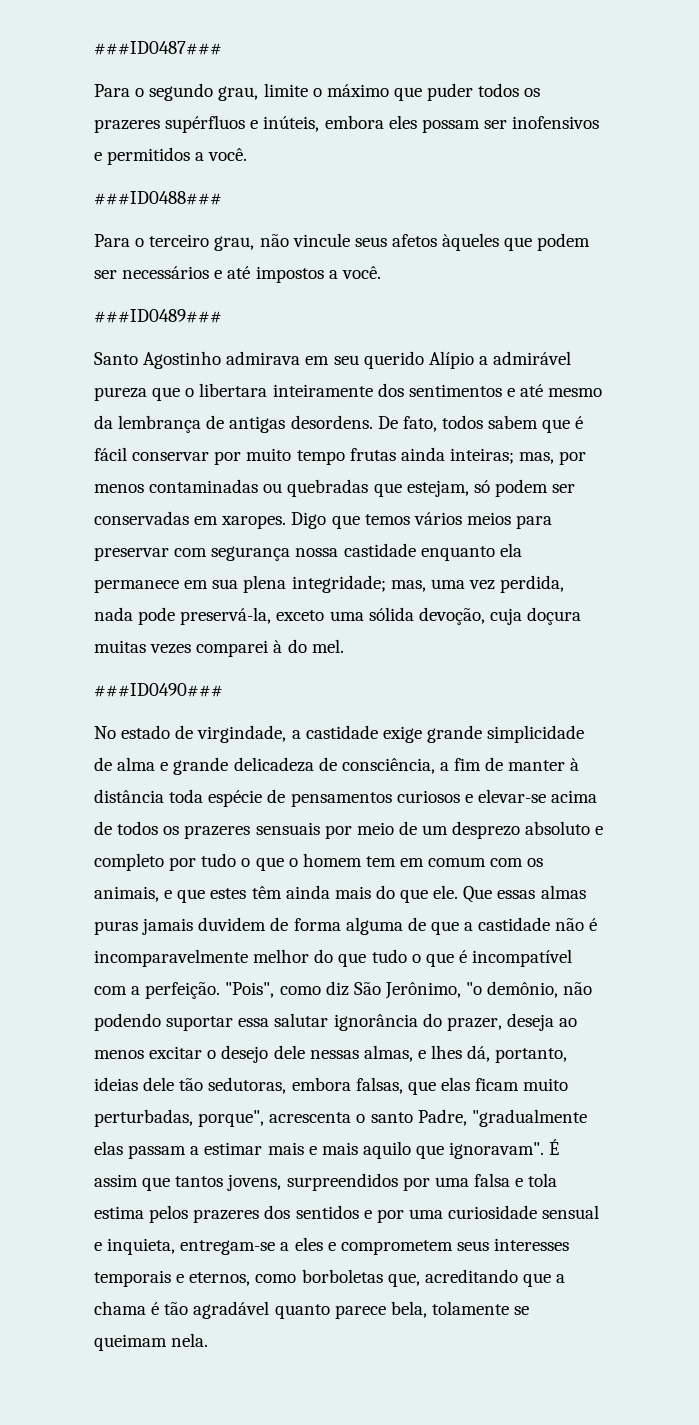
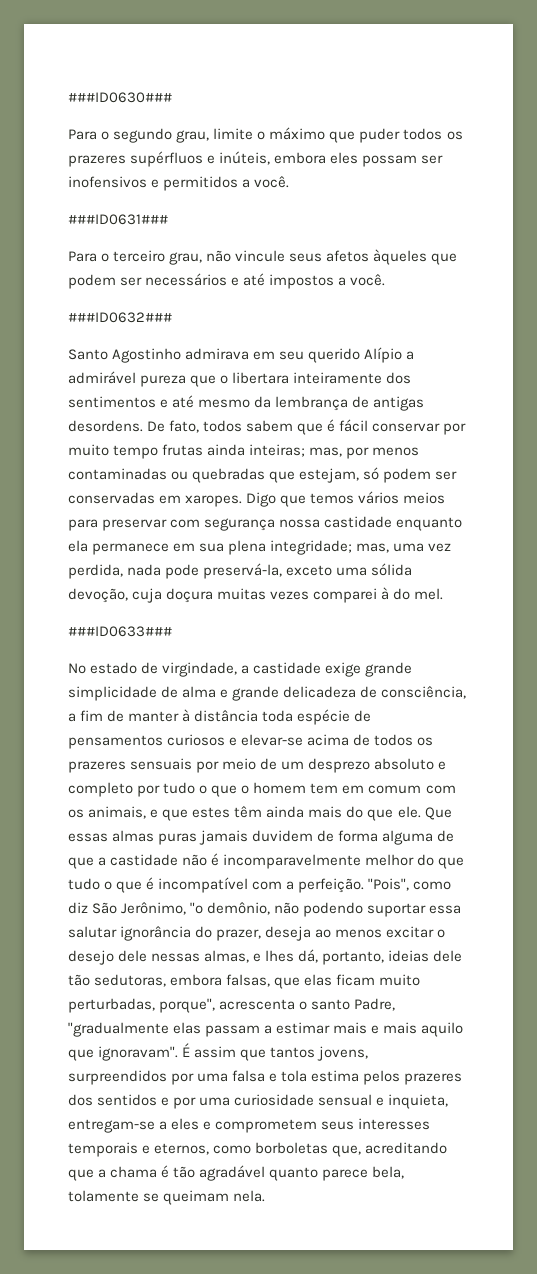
[94,41,222,55] ###ID0487### -> [68,92,172,103] ###ID0630###
[94,191,222,205] ###ID0488### -> [68,214,168,225] ###ID0631###
[94,309,222,323] ###ID0489### -> [68,312,172,323] ###ID0632###
[94,683,223,697] ###ID0490### -> [68,626,172,637] ###ID0633###

